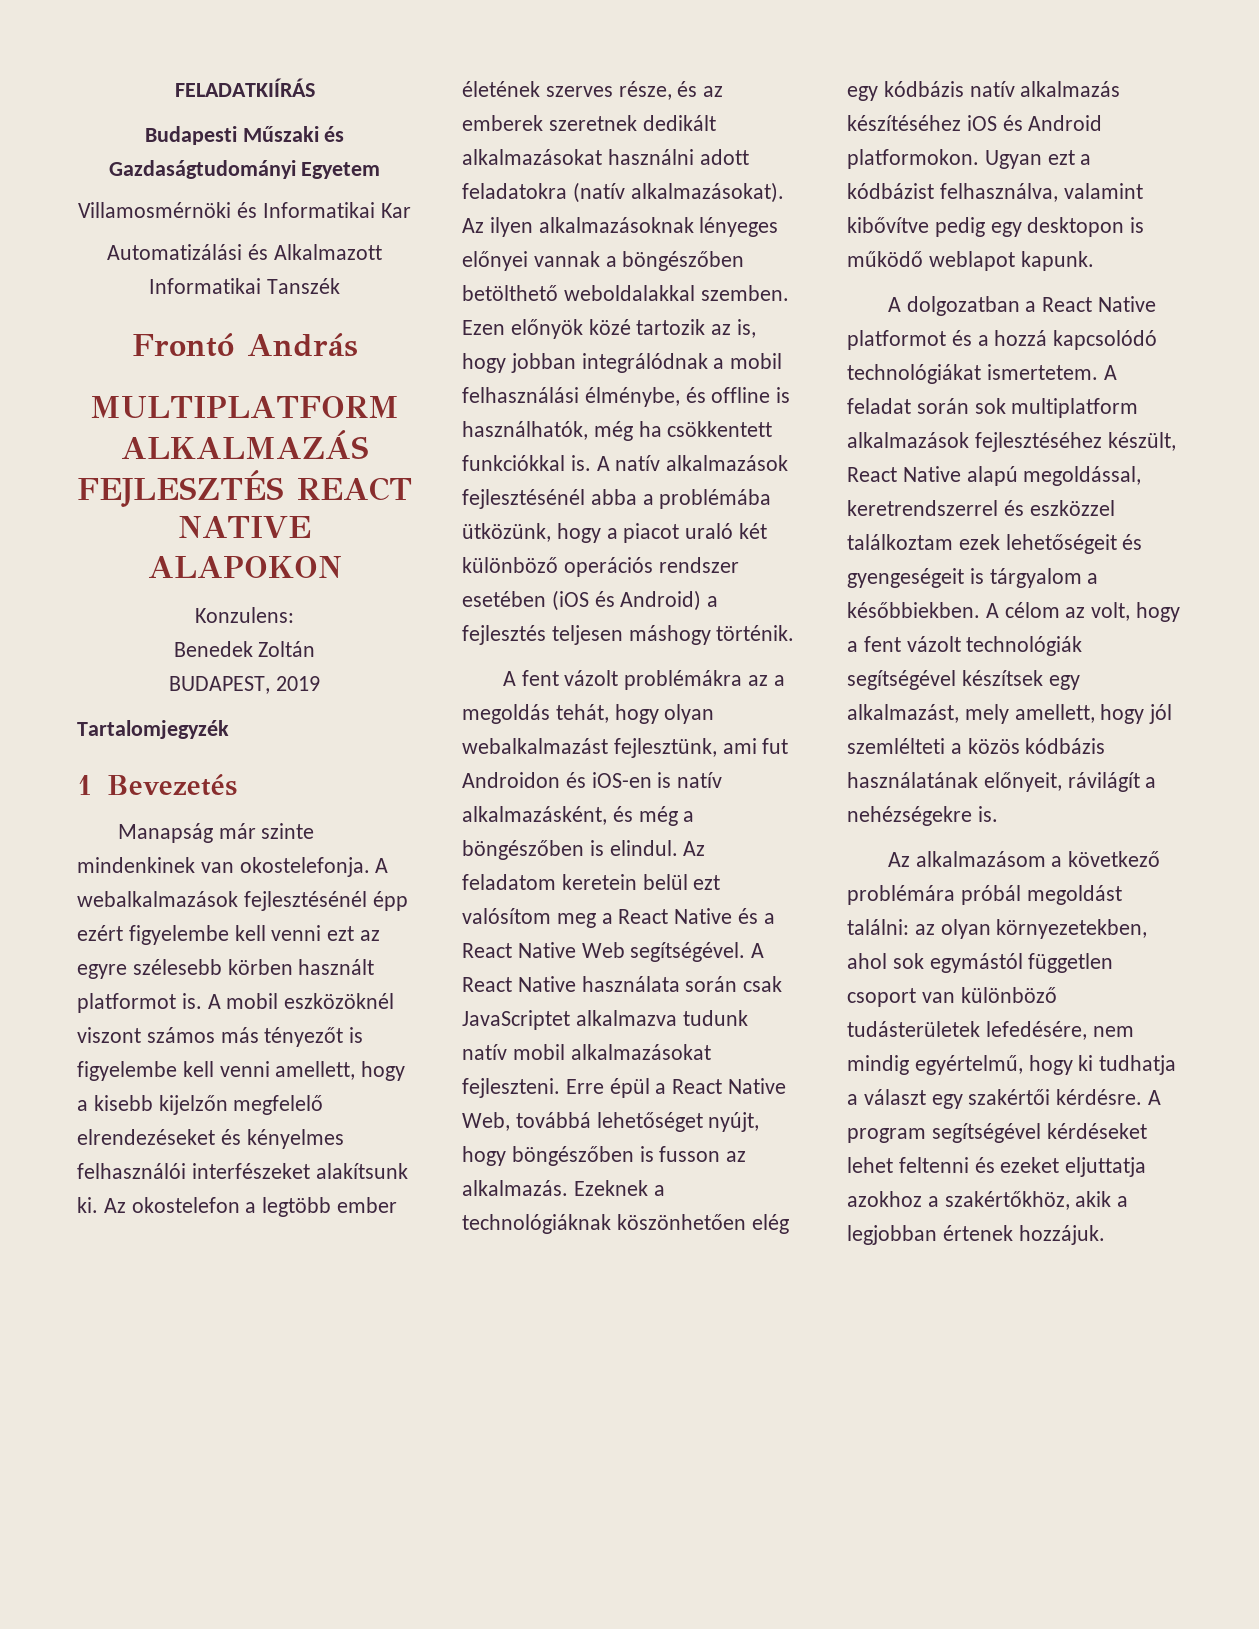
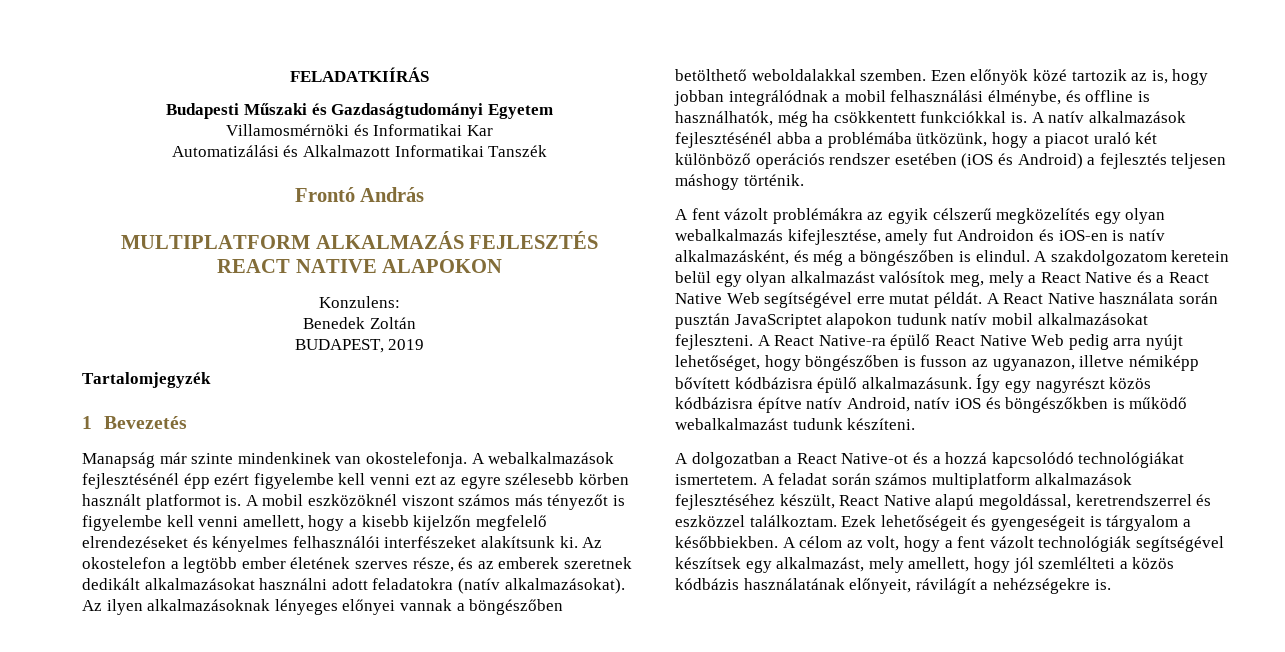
[773,675,785,686] [462,704,715,724] [462,738,757,758] a megoldás tehát, hogy olyan webalkalmazást fejlesztünk, ami -> [887,208,1166,224] [675,229,929,245] egyik célszerű megközelítés egy olyan webalkalmazás kifejlesztése, amely
[683,841,706,856] [462,874,721,890] [462,908,596,928] Az feladatom keretein belül ezt valósítom meg -> [1034,250,1230,266] [675,271,1024,287] A szakdolgozatom keretein belül egy olyan alkalmazást valósítok meg, mely
[630,942,746,962] segítségével. -> [764,292,982,308] segítségével erre mutat példát.
[743,976,783,992] [462,1010,677,1030] csak JavaScriptet alkalmazva -> [675,313,893,329] pusztán JavaScriptet alapokon
[565,1078,787,1098] [462,1112,760,1132] Erre épül a React Native Web, továbbá lehetőséget nyújt, -> [757,334,1183,350] [675,355,760,371] A React Native-ra épülő React Native Web pedig arra nyújt lehetőséget,
[462,1180,665,1196] [462,1214,789,1234] [847,81,1121,101] [847,115,1103,131] [847,149,1092,169] [847,183,1143,202] [847,217,1145,237] [847,251,1094,271] alkalmazás. Ezeknek a technológiáknak köszönhetően elég egy kódbázis natív alkalmazás készítéséhez iOS és Android platformokon. Ugyan ezt a kódbázist felhasználva, valamint kibővítve pedig egy desktopon is működő weblapot kapunk. -> [992,355,1199,371] [675,374,1152,393] [675,397,1188,413] [675,418,916,430] ugyanazon, illetve némiképp bővített kódbázisra épülő alkalmazásunk. Így egy nagyrészt közös kódbázisra építve natív Android, natív iOS és böngészőkben is működő webalkalmazást tudunk készíteni.
[1097,296,1156,312] [847,330,946,350] Native platformot -> [841,453,909,464] Native-ot
[974,398,1006,414] sok -> [875,473,928,485] számos
[847,534,1000,550] találkoztam ezek -> [749,515,877,527] találkoztam. Ezek
[887,851,1161,867] [847,885,1122,905] [847,919,1148,939] [847,953,1114,973] [847,987,1057,1007] [847,1021,1134,1040] [847,1055,1177,1075] [847,1089,1162,1109] [847,1123,1147,1143] [847,1157,1147,1177] [847,1191,1129,1210] [847,1225,1105,1245] // Az alkalmazásom a következő problémára próbál megoldást találni: az olyan környezetekben, ahol sok egymástól független csoport van különböző tudásterületek lefedésére, nem mindig egyértelmű, hogy ki tudhatja a választ egy szakértői kérdésre. A program segítségével kérdéseket lehet feltenni és ezeket eljuttatja azokhoz a szakértőkhöz, akik a legjobban értenek hozzájuk. -> (1111, 584) none

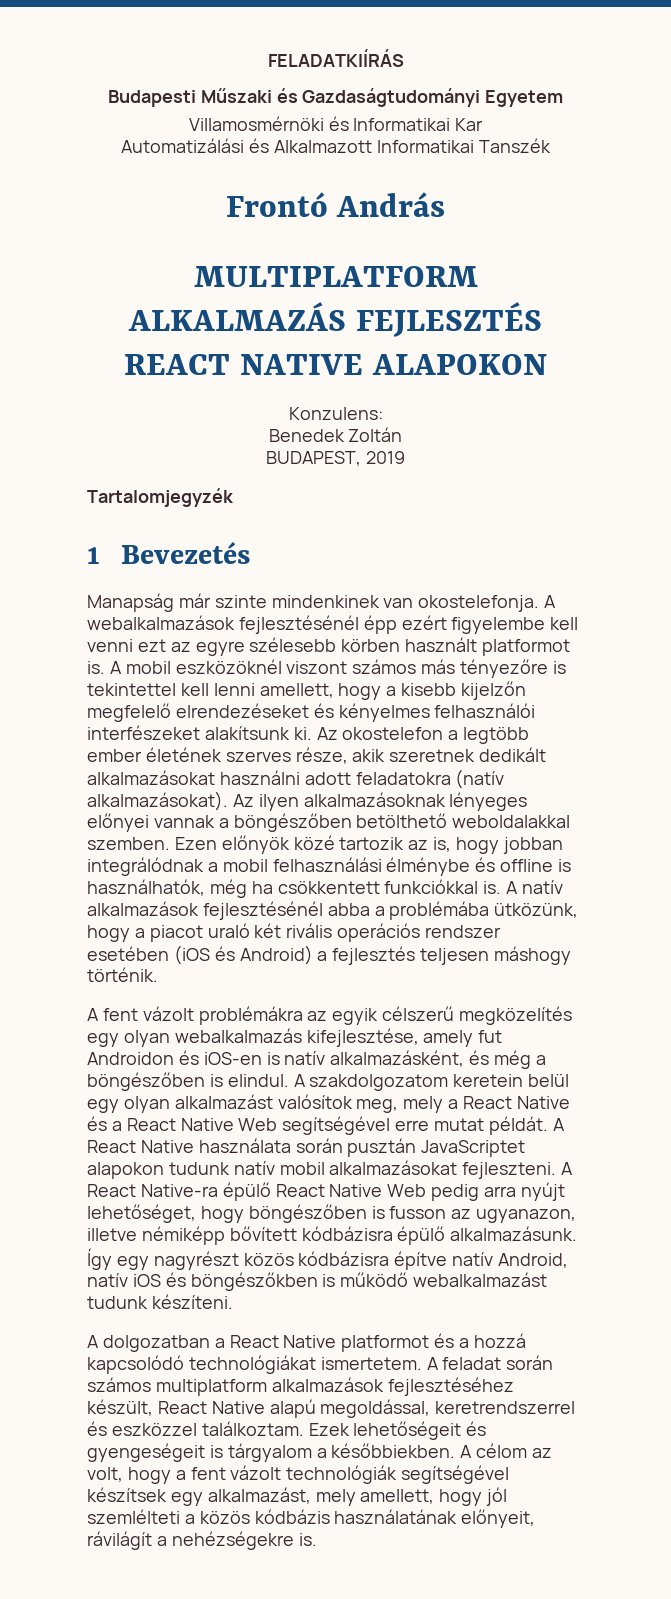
[547,494,625,510] [82,515,239,531] tényezőt is figyelembe kell venni -> [460,659,566,678] [87,683,255,696] tényezőre is tekintettel kell lenni
[458,557,560,569] és az emberek -> [352,749,386,762] akik
[987,90,1061,106] élménybe, -> [386,857,471,876] élménybe
[675,153,751,165] különböző -> [286,923,333,938] rivális
[841,453,909,464] Native-ot -> [283,1335,430,1352] Native platformot

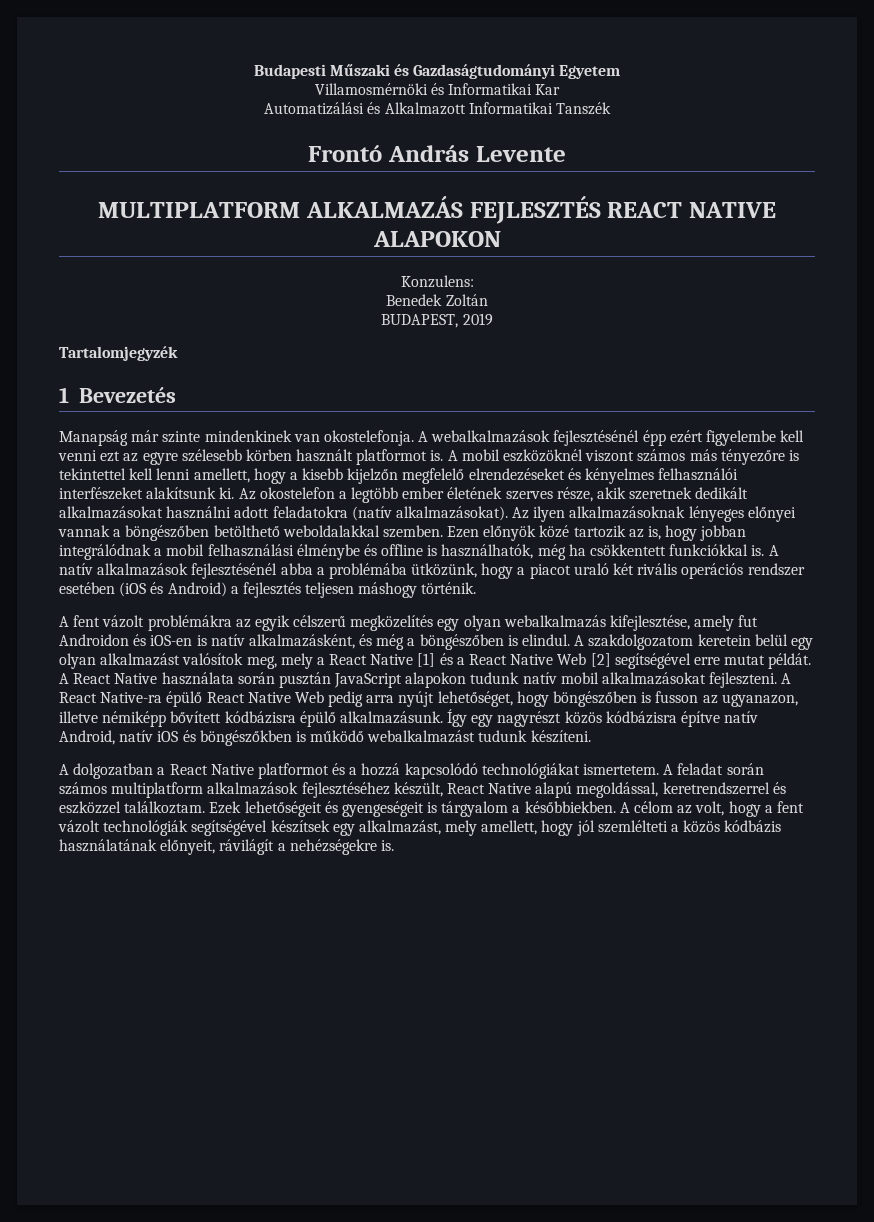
[267,49,404,67] FELADATKIÍRÁS // -> (253, 71) none
(446, 204) none -> [475,146,566,162] Levente
(570, 1102) none -> [417,653,436,667] [1]
(278, 1124) none -> [590,653,611,667] [2]
[421,1140,526,1157] JavaScriptet -> [334,673,403,688] JavaScript

